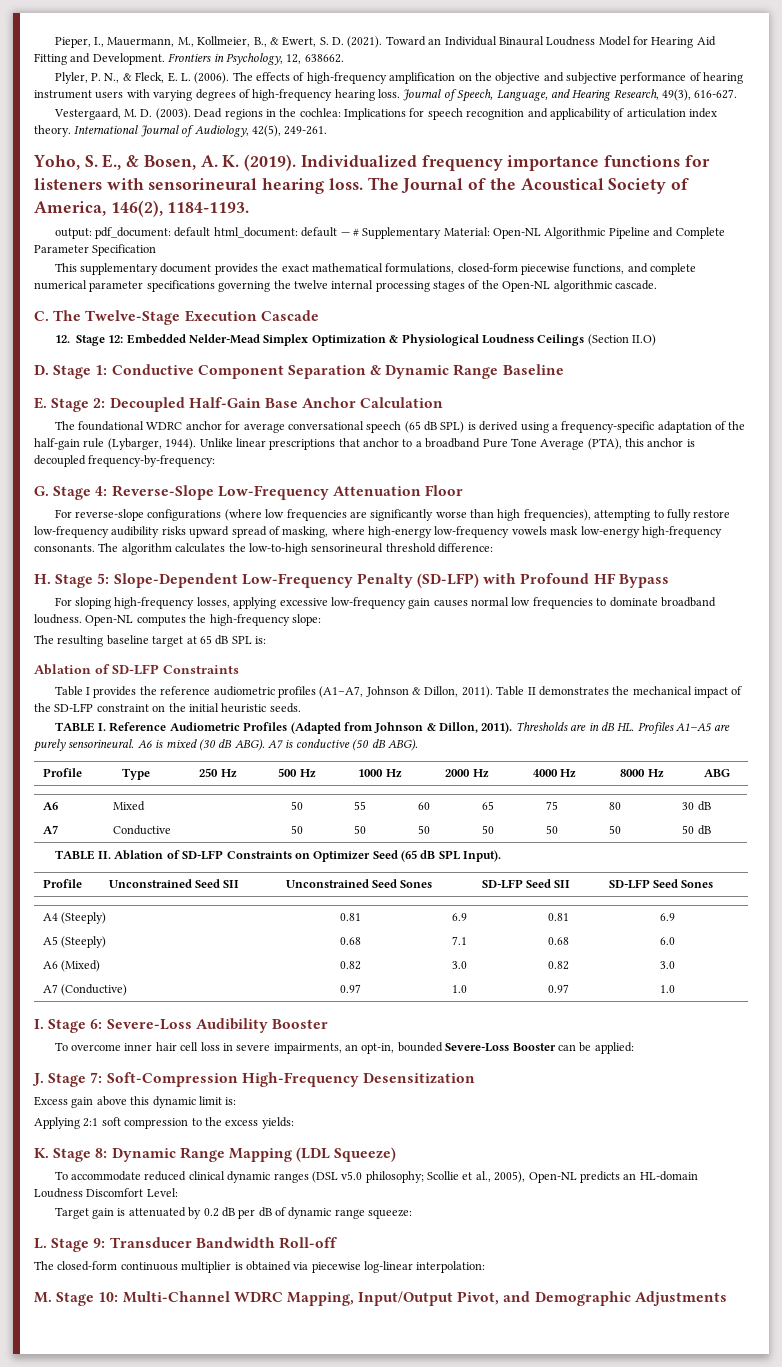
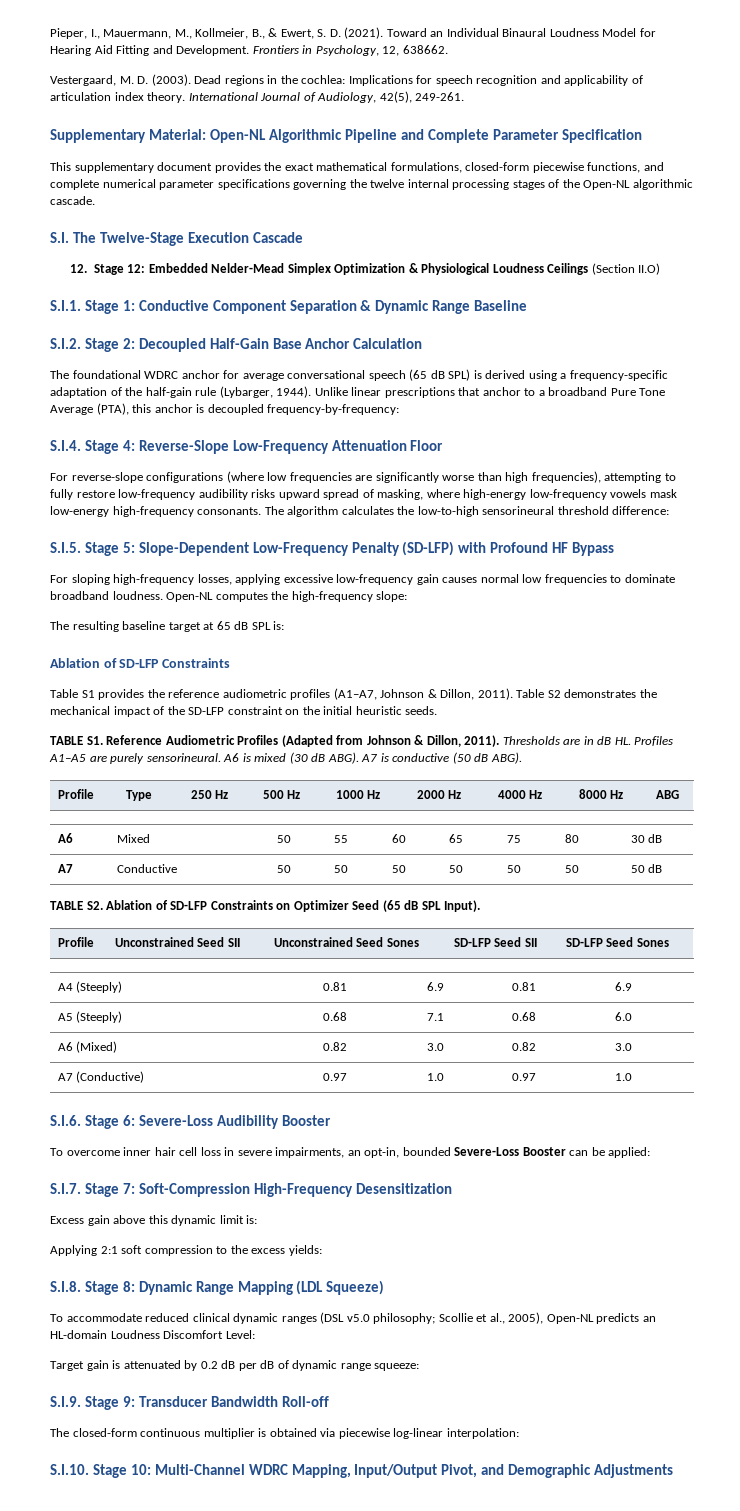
[54,72,744,84] [34,89,738,102] // Plyler, P. N., & Fleck, E. L. (2006). The effects of high-frequency amplification on the objective and subjective performance of hearing instrument users with varying degrees of high-frequency hearing loss. Journal of Speech, Language, and Hearing Research, 49(3), 616-627. -> (448, 49) none
[33,154,710,171] [34,177,689,194] [34,200,250,217] [54,227,359,239] Yoho, S. E., & Bosen, A. K. (2019). Individualized frequency importance functions for listeners with sensorineural hearing loss. The Journal of the Acoustical Society of America, 146(2), 1184-1193. // output: pdf_document: default html_document: default — # -> (465, 96) none
[34,311,49,321] C. -> [50,232,69,243] S.I.
[34,365,49,375] D. -> [50,300,81,311] S.I.1.
[34,397,47,409] E. -> [50,338,81,349] S.I.2.
[34,486,49,496] G. -> [50,440,81,451] S.I.4.
[34,574,51,584] H. -> [50,542,81,553] S.I.5.
[86,687,91,695] I -> [81,690,95,698] S1
[527,687,536,695] II -> [547,690,561,698] S2
[98,723,107,731] I. -> [86,736,103,745] S1.
[98,851,112,859] II. -> [86,901,103,910] S2.
[34,1019,44,1029] I. -> [50,1115,81,1126] S.I.6.
[32,1073,44,1086] J. -> [50,1183,81,1194] S.I.7.
[34,1148,49,1158] K. -> [50,1281,81,1292] S.I.8.
[34,1238,47,1249] L. -> [50,1396,81,1407] S.I.9.
[34,1292,52,1303] M. -> [50,1464,89,1475] S.I.10.

